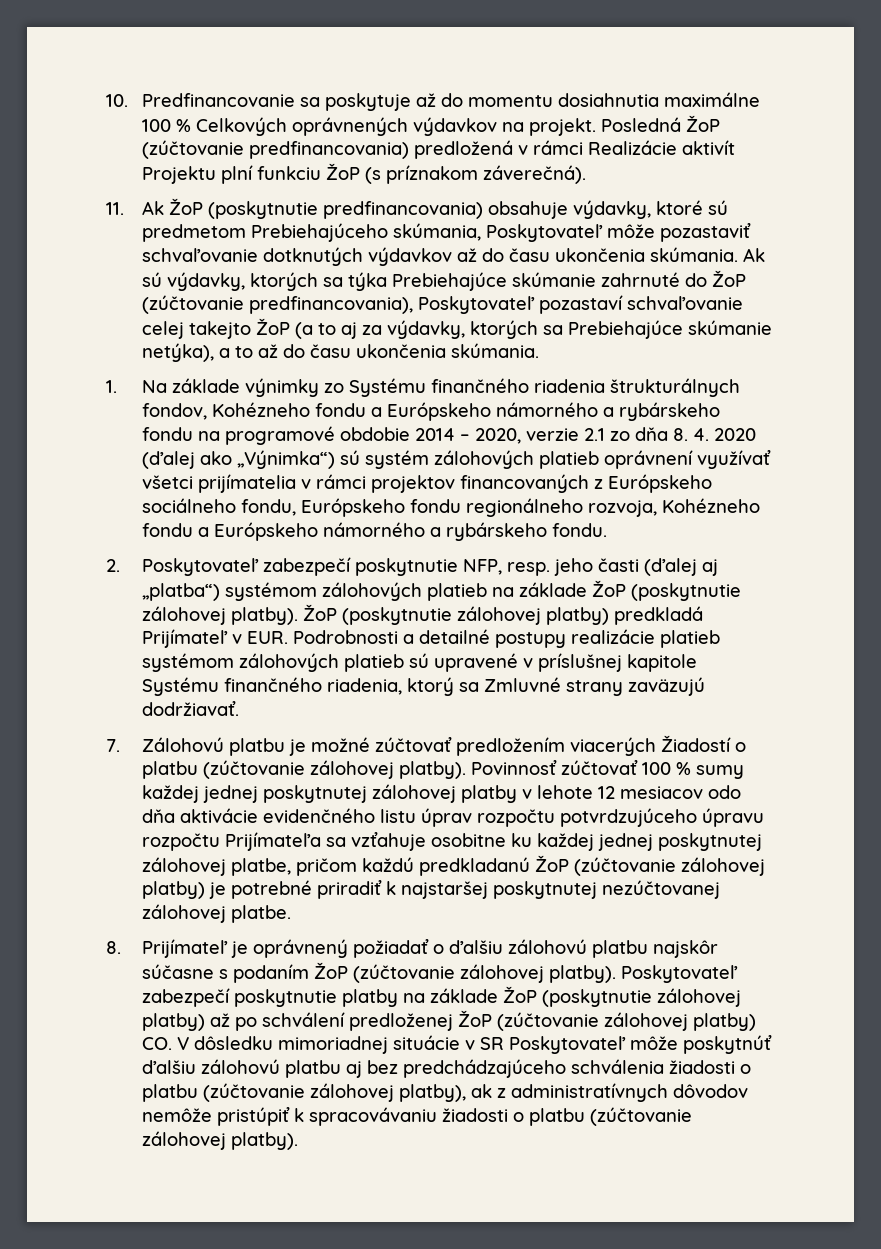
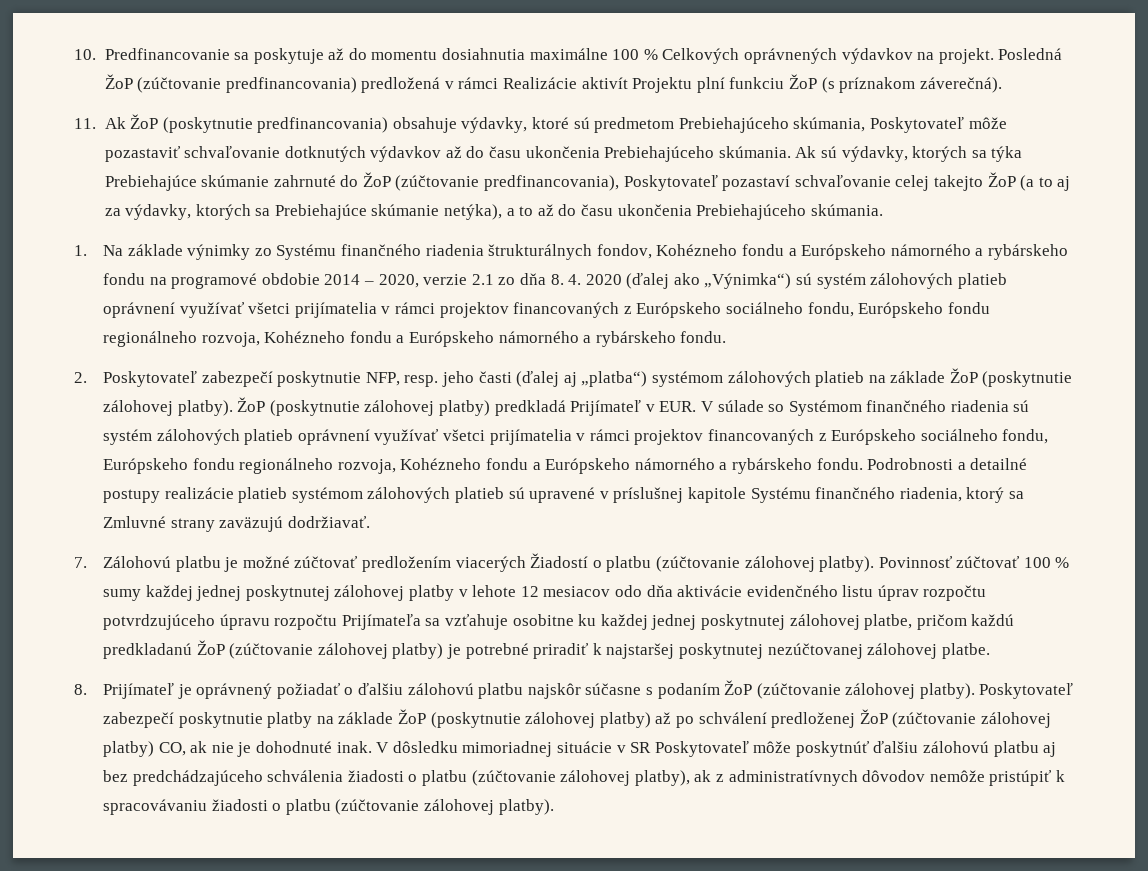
(646, 255) none -> [604,146,715,162] Prebiehajúceho
(447, 351) none -> [696,204,807,220] Prebiehajúceho
(289, 637) none -> [700,400,1030,416] [103,429,1049,445] [103,458,863,474] V súlade so Systémom finančného riadenia sú systém zálohových platieb oprávnení využívať všetci prijímatelia v rámci projektov financovaných z Európskeho sociálneho fondu, Európskeho fondu regionálneho rozvoja, Kohézneho fondu a Európskeho námorného a rybárskeho fondu.
[142,1037,173,1050] CO. -> [158,741,372,757] CO, ak nie je dohodnuté inak.

